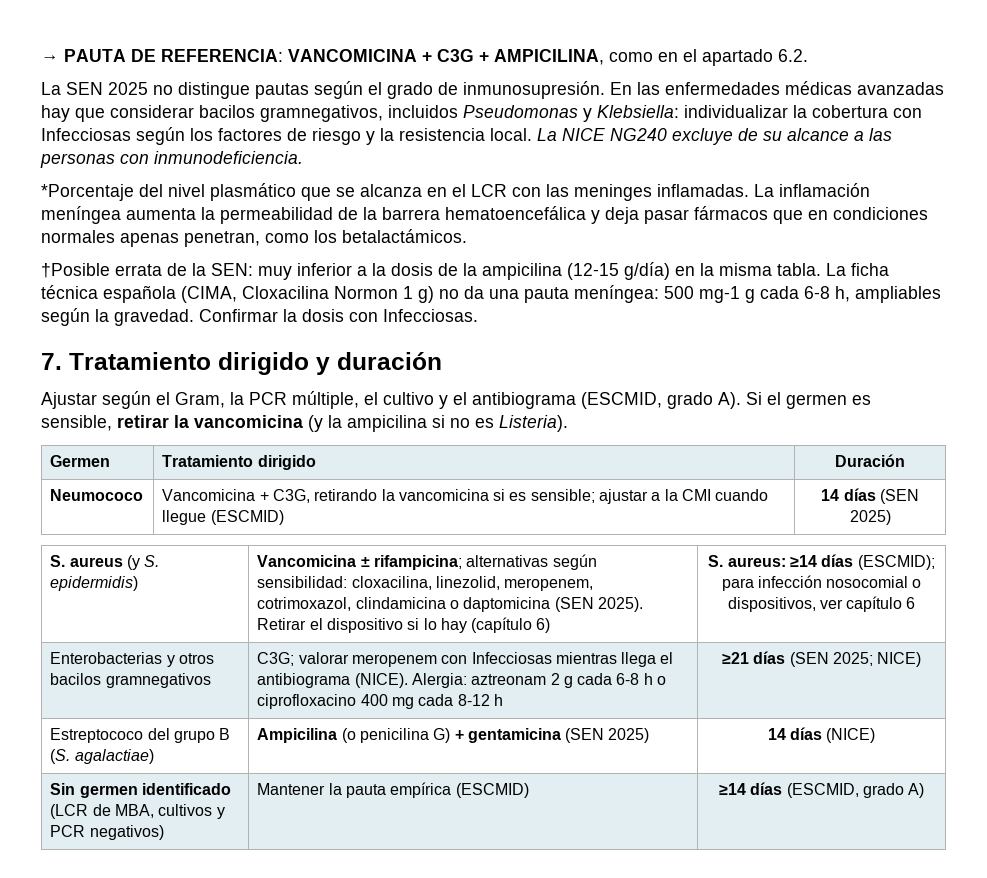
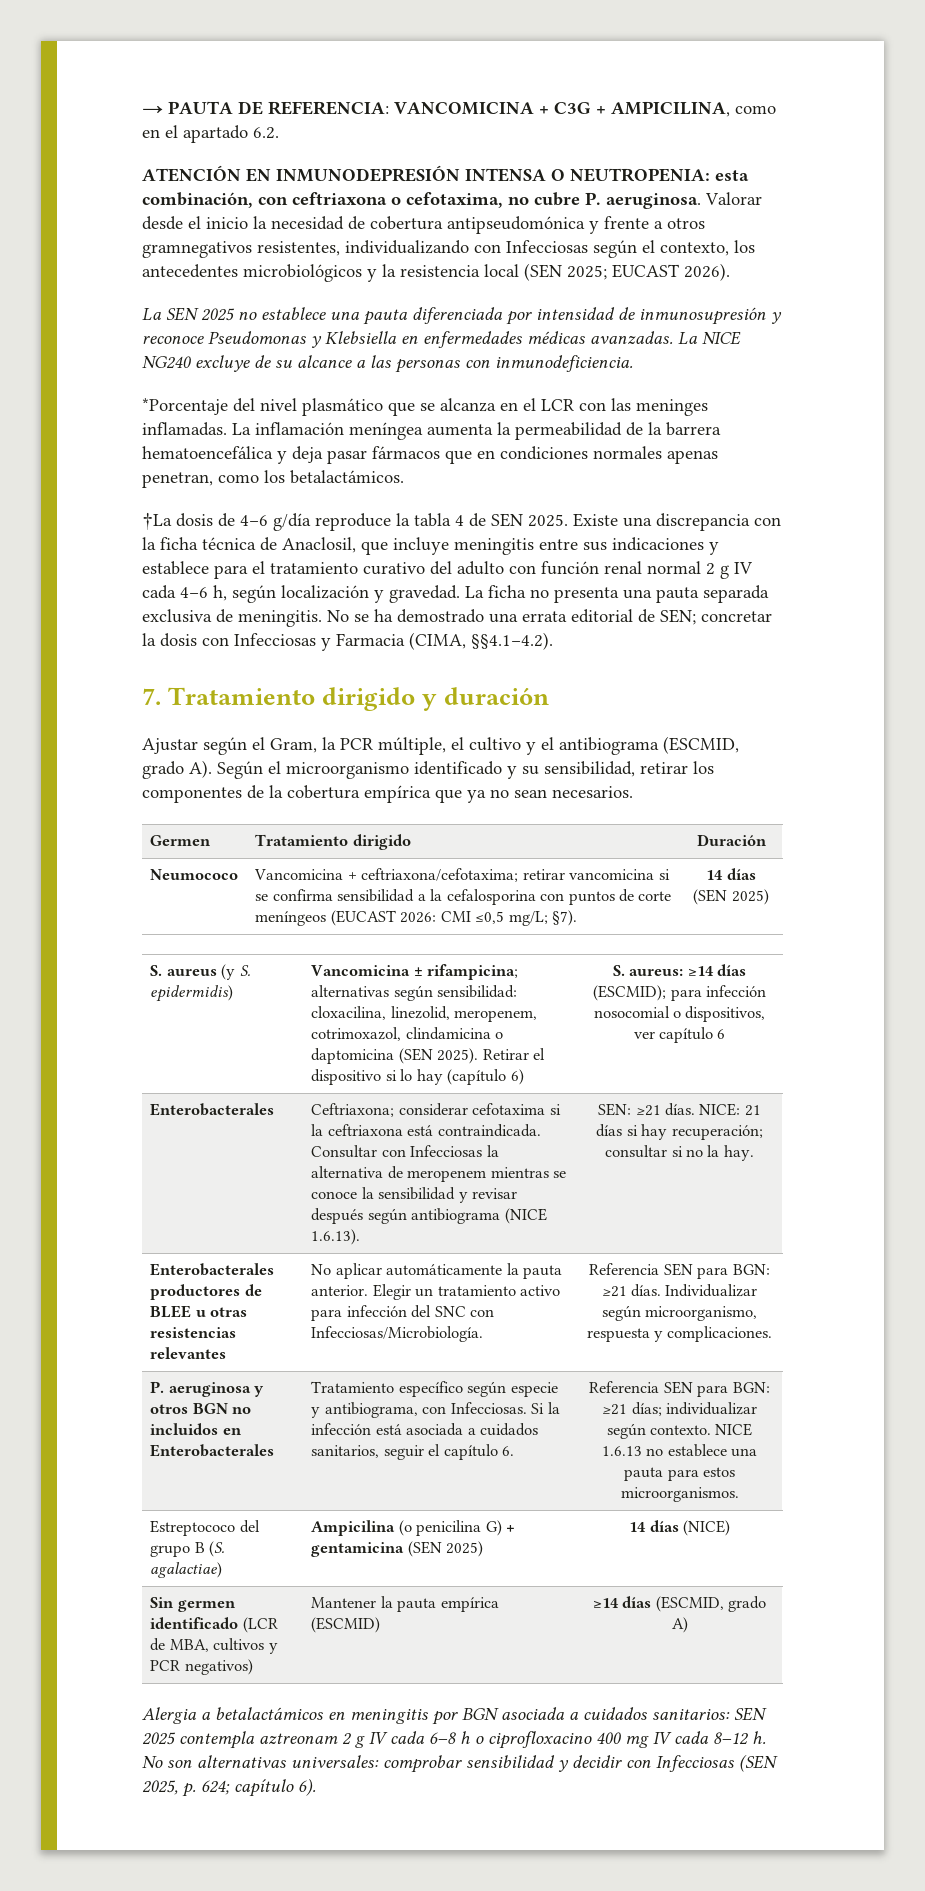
[41,81,944,99] [41,105,922,122] [41,127,532,145] La SEN 2025 no distingue pautas según el grado de inmunosupresión. En las enfermedades médicas avanzadas hay que considerar bacilos gramnegativos, incluidos Pseudomonas y Klebsiella: individualizar la cobertura con Infecciosas según los factores de riesgo y la resistencia local. -> [142,165,749,182] [142,192,762,209] [142,216,705,234] [142,240,755,258] [142,263,730,282] [142,307,782,325] [142,331,673,348] ATENCIÓN EN INMUNODEPRESIÓN INTENSA O NEUTROPENIA: esta combinación, con ceftriaxona o cefotaxima, no cubre P. aeruginosa. Valorar desde el inicio la necesidad de cobertura antipseudomónica y frente a otros gramnegativos resistentes, individualizando con Infecciosas según el contexto, los antecedentes microbiológicos y la resistencia local (SEN 2025; EUCAST 2026). // La SEN 2025 no establece una pauta diferenciada por intensidad de inmunosupresión y reconoce Pseudomonas y Klebsiella en enfermedades médicas avanzadas.
[41,262,889,280] [41,285,941,303] [41,308,478,326] †Posible errata de la SEN: muy inferior a la dosis de la ampicilina (12‑15 g/día) en la misma tabla. La ficha técnica española (CIMA, Cloxacilina Normon 1 g) no da una pauta meníngea: 500 mg‑1 g cada 6‑8 h, ampliables según la gravedad. Confirmar la dosis con Infecciosas. -> [142,512,781,531] [142,537,719,555] [142,561,753,579] [142,585,769,603] [142,609,772,627] [142,632,553,651] †La dosis de 4–6 g/día reproduce la tabla 4 de SEN 2025. Existe una discrepancia con la ficha técnica de Anaclosil, que incluye meningitis entre sus indicaciones y establece para el tratamiento curativo del adulto con función renal normal 2 g IV cada 4–6 h, según localización y gravedad. La ficha no presenta una pauta separada exclusiva de meningitis. No se ha demostrado una errata editorial de SEN; concretar la dosis con Infecciosas y Farmacia (CIMA, §§4.1–4.2).
[746,392,871,409] [41,415,568,432] Si el germen es sensible, retirar la vancomicina (y la ampicilina si no es Listeria). -> [217,761,714,779] [142,785,633,803] Según el microorganismo identificado y su sensibilidad, retirar los componentes de la cobertura empírica que ya no sean necesarios.
[272,489,769,504] [162,510,284,525] C3G, retirando la vancomicina si es sensible; ajustar a la CMI cuando llegue (ESCMID) -> [361,868,670,882] [255,889,672,905] [255,910,578,926] ceftriaxona/cefotaxima; retirar vancomicina si se confirma sensibilidad a la cefalosporina con puntos de corte meníngeos (EUCAST 2026: CMI ≤0,5 mg/L; §7).
[50,652,214,667] [50,673,211,688] [257,652,674,667] [257,673,667,688] [257,694,503,709] [721,651,922,667] Enterobacterias y otros bacilos gramnegativos | C3G; valorar meropenem con Infecciosas mientras llega el antibiograma (NICE). Alergia: aztreonam 2 g cada 6‑8 h o ciprofloxacino 400 mg cada 8‑12 h | ≥21 días (SEN 2025; NICE) -> [150,1103,275,1116] [311,1103,561,1117] [311,1124,541,1137] [311,1145,499,1158] [311,1166,567,1182] [311,1187,518,1203] [311,1208,547,1224] [311,1229,361,1245] [598,1103,761,1116] [596,1124,763,1140] [605,1145,754,1161] [150,1263,275,1276] [150,1284,262,1300] [150,1305,248,1318] [150,1327,237,1338] [150,1347,227,1359] [311,1263,563,1279] [311,1284,561,1300] [311,1305,495,1321] [311,1326,484,1342] [589,1263,770,1279] [601,1284,758,1297] [601,1306,758,1321] [586,1326,773,1342] [150,1381,265,1397] [150,1403,252,1414] [150,1423,242,1435] [150,1444,275,1457] [311,1381,558,1397] [311,1402,560,1418] [311,1423,539,1436] [311,1444,515,1460] [589,1381,770,1397] [602,1402,757,1416] [606,1423,753,1439] [601,1444,758,1457] [624,1467,735,1481] [620,1487,739,1502] Enterobacterales | Ceftriaxona; considerar cefotaxima si la ceftriaxona está contraindicada. Consultar con Infecciosas la alternativa de meropenem mientras se conoce la sensibilidad y revisar después según antibiograma (NICE 1.6.13). | SEN: ≥21 días. NICE: 21 días si hay recuperación; consultar si no la hay. // Enterobacterales productores de BLEE u otras resistencias relevantes | No aplicar automáticamente la pauta anterior. Elegir un tratamiento activo para infección del SNC con Infecciosas/Microbiología. | Referencia SEN para BGN: ≥21 días. Individualizar según microorganismo, respuesta y complicaciones. // P. aeruginosa y otros BGN no incluidos en Enterobacterales | Tratamiento específico según especie y antibiograma, con Infecciosas. Si la infección está asociada a cuidados sanitarios, seguir el capítulo 6. | Referencia SEN para BGN: ≥21 días; individualizar según contexto. NICE 1.6.13 no establece una pauta para estos microorganismos.
(925, 790) none -> [142,1707,767,1725] [142,1731,766,1749] [142,1754,778,1773] [142,1778,316,1797] // Alergia a betalactámicos en meningitis por BGN asociada a cuidados sanitarios: SEN 2025 contempla aztreonam 2 g IV cada 6–8 h o ciprofloxacino 400 mg IV cada 8–12 h. No son alternativas universales: comprobar sensibilidad y decidir con Infecciosas (SEN 2025, p. 624; capítulo 6).

